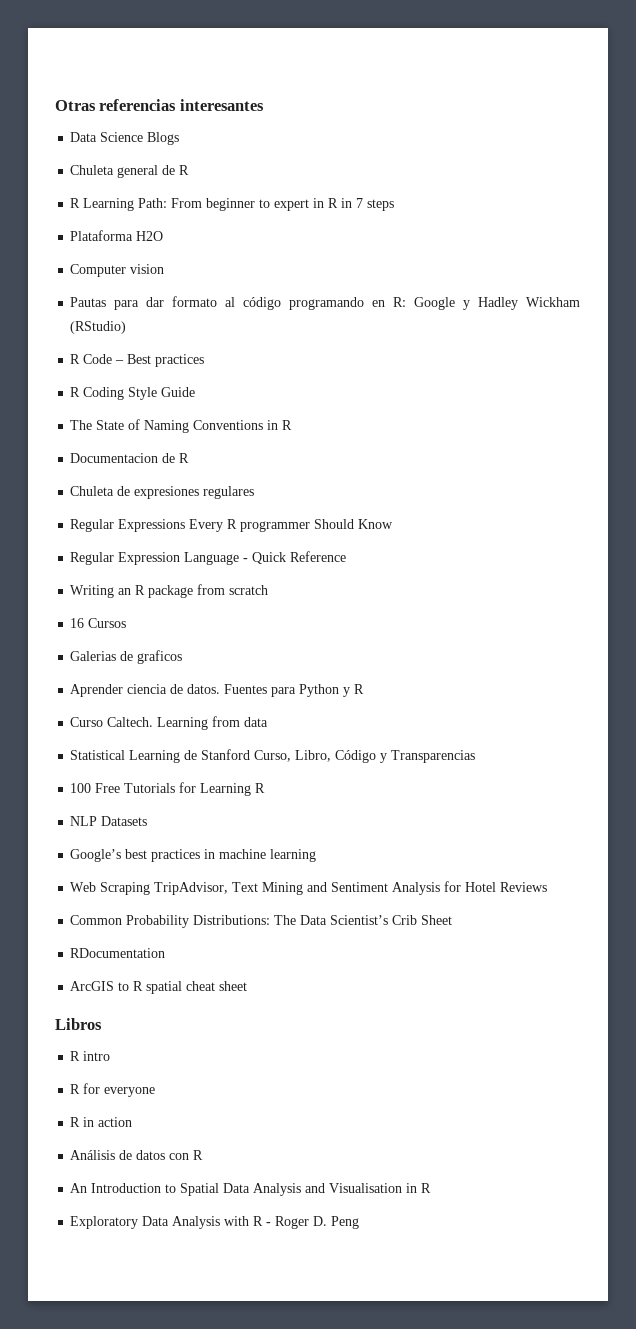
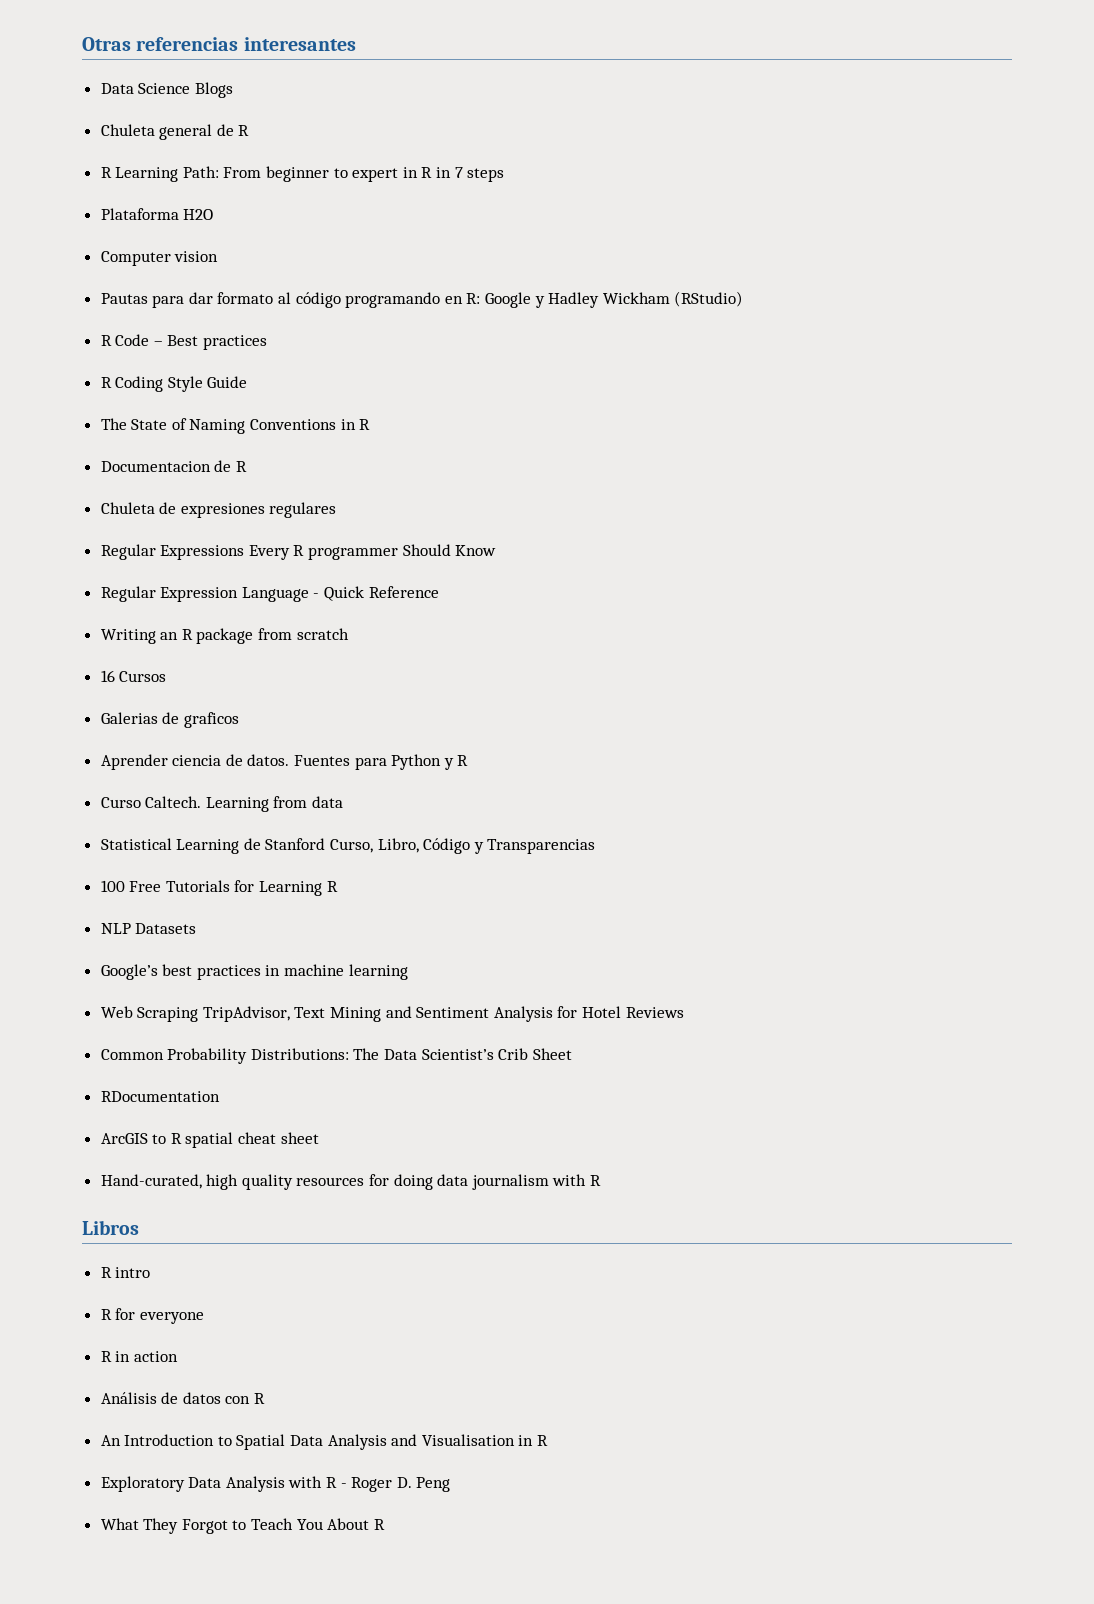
(248, 986) none -> [100,1174,602,1190] // Hand-curated, high quality resources for doing data journalism with R
(360, 1222) none -> [100,1518,385,1534] // What They Forgot to Teach You About R

